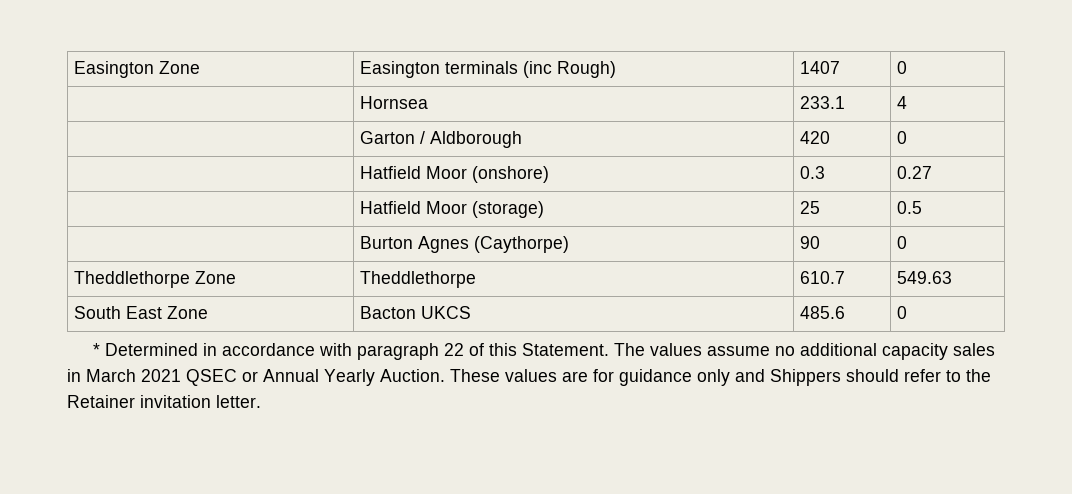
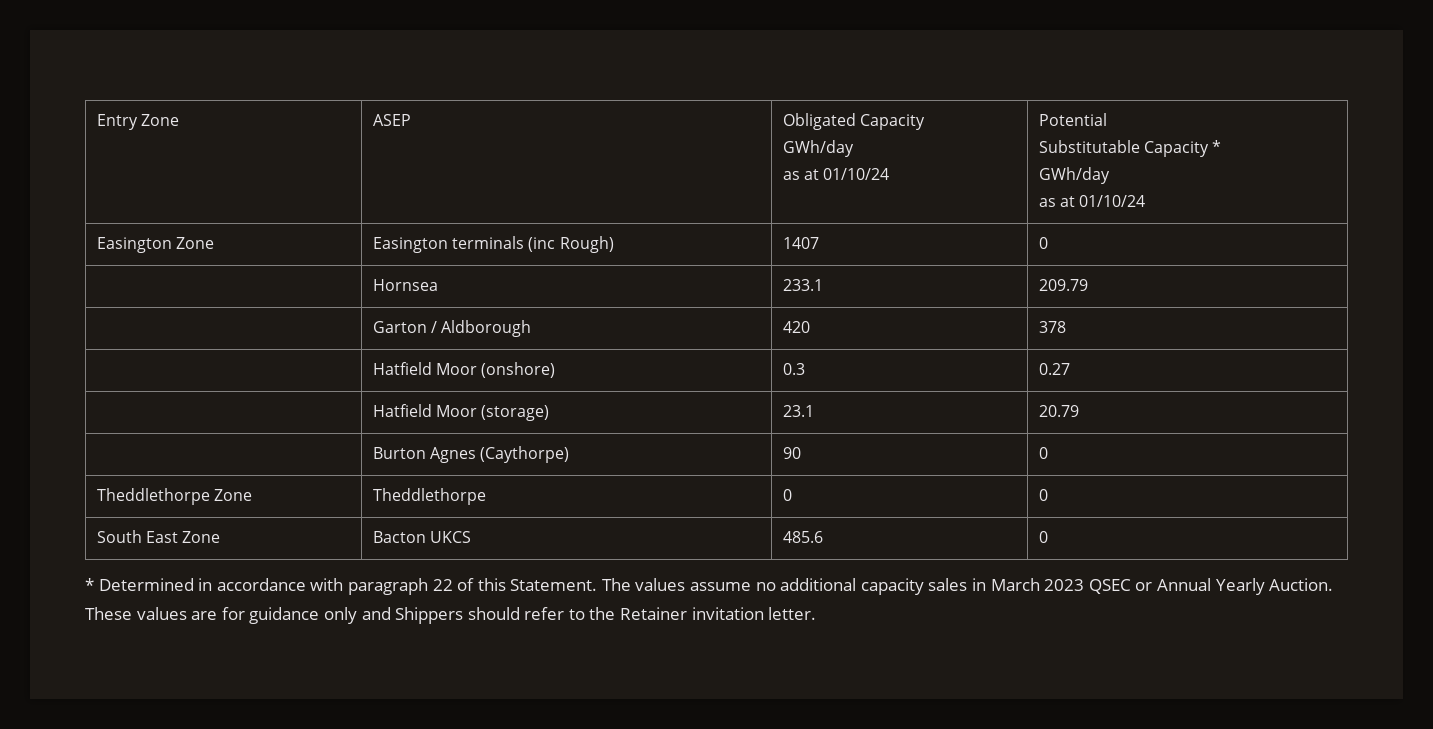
(74, 69) none -> [96,114,180,130] [372,114,411,126] [782,113,926,130] [782,140,854,157] [782,168,890,180] [1038,113,1107,126] [1038,140,1222,157] [1038,167,1110,184] [1038,195,1146,207] Entry Zone | ASEP | Obligated Capacity // GWh/day // as at 01/10/24 | Potential // Substitutable Capacity * // GWh/day // as at 01/10/24 //
[897,96,908,109] 4 -> [1038,279,1088,291] 209.79
[897,131,908,144] 0 -> [1038,321,1066,333] 378
[800,201,821,214] [897,201,923,214] 25 | 0.5 -> [782,405,814,417] [1038,405,1079,417] 23.1 | 20.79
[800,271,846,284] [897,271,953,284] 610.7 | 549.63 -> [782,489,792,501] [1038,489,1048,501] 0 | 0
[141,369,181,382] 2021 -> [1044,579,1085,591] 2023

